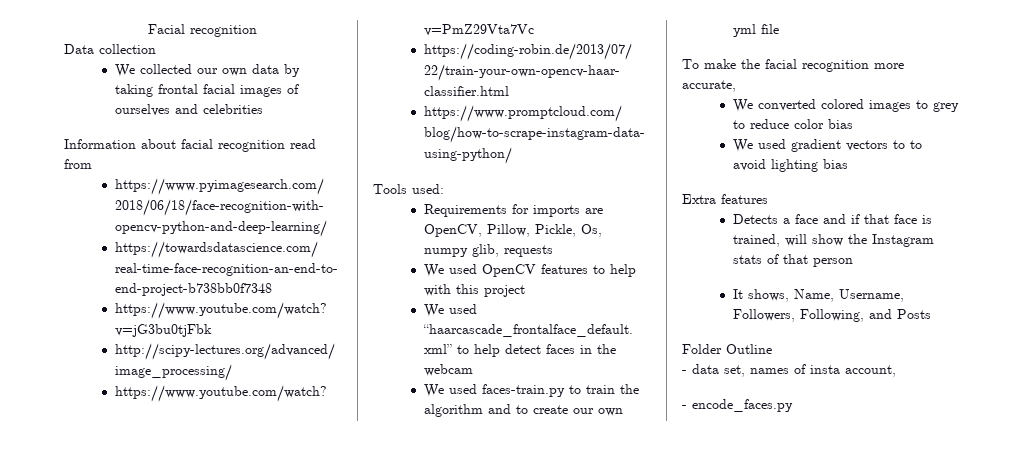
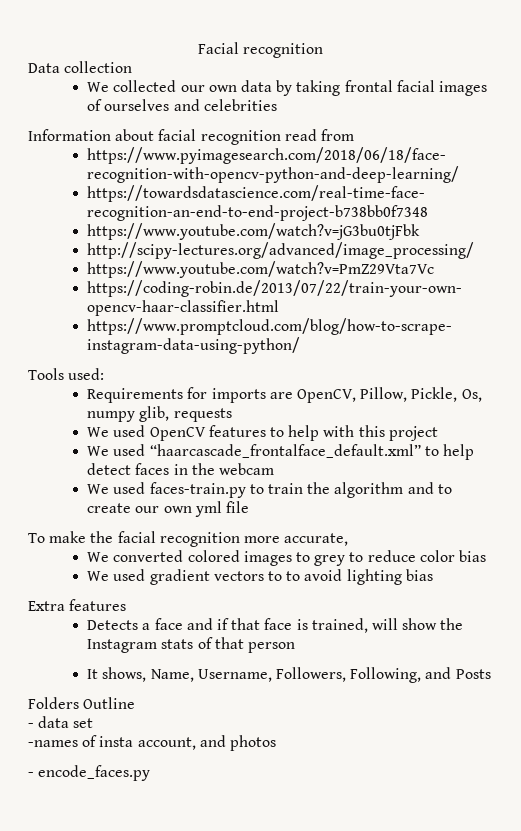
[682,344,722,354] Folder -> [28,697,79,709] Folders
[724,365,789,377] set, names -> [73,718,94,728] [28,740,78,747] set // -names
(896, 371) none -> [199,735,276,751] and photos

